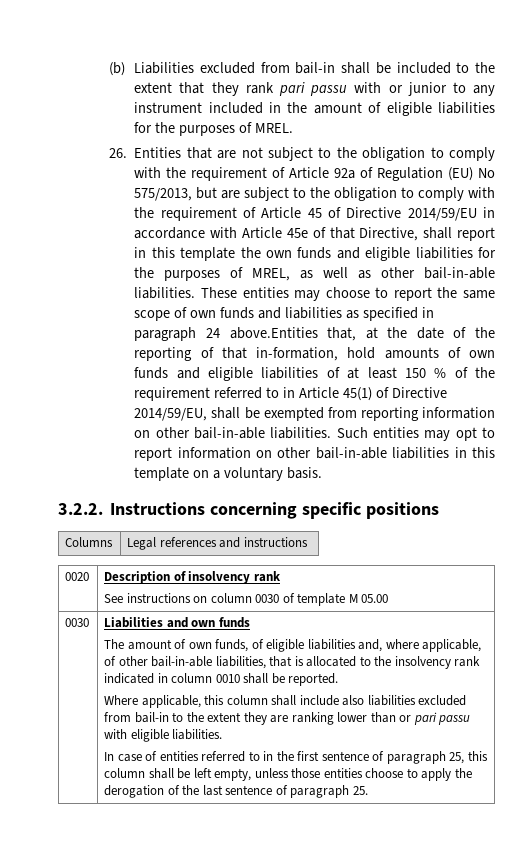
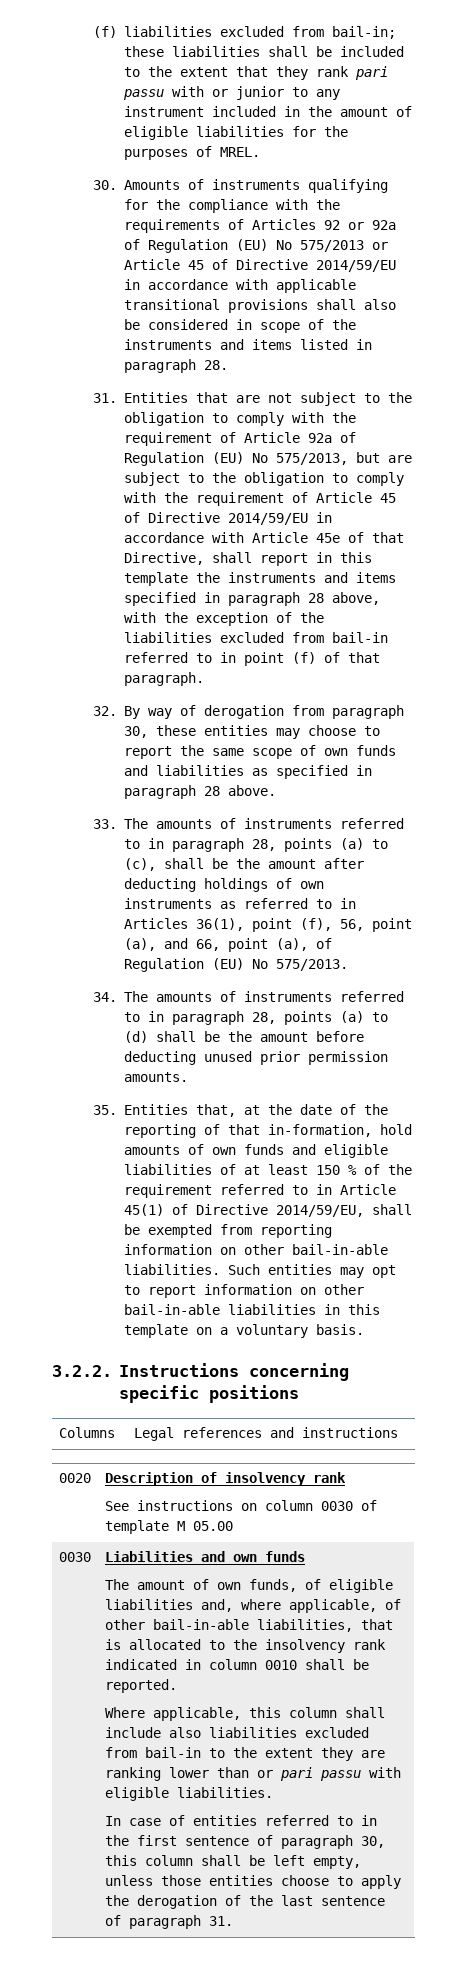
[108,62,336,76] (b) Liabilities excluded from bail-in -> [93,26,396,39] [123,46,260,57] (f) liabilities excluded from bail-in; these liabilities
[108,148,127,158] 26. -> [93,179,388,193] [123,199,340,213] [123,219,396,233] [123,239,388,253] [123,259,396,272] [123,279,356,293] [123,299,396,313] [123,319,356,333] [123,339,372,350] [123,359,228,373] [93,393,118,403] 30. Amounts of instruments qualifying for the compliance with the requirements of Articles 92 or 92a of Regulation (EU) No 575/2013 or Article 45 of Directive 2014/59/EU in accordance with applicable transitional provisions shall also be considered in scope of the instruments and items listed in paragraph 28. // 31.
[265,247,497,261] [134,267,496,281] [134,287,237,299] own funds and eligible liabilities for the purposes of MREL, as well as other bail-in-able liabilities. These -> [227,572,396,583] [123,592,380,606] [123,612,324,626] [123,632,388,643] [123,652,380,666] [123,672,204,686] [93,705,404,719] [123,725,196,738] instruments and items specified in paragraph 28 above, with the exception of the liabilities excluded from bail-in referred to in point (f) of that paragraph. // 32. By way of derogation from paragraph 30, these
[205,327,318,339] 24 above.Entities -> [203,785,276,796] [93,818,404,829] [123,838,388,852] [123,858,364,871] [123,878,324,892] [123,898,356,909] [123,918,412,932] [123,938,332,952] [123,958,348,972] [93,991,404,1002] [123,1011,388,1025] [123,1031,364,1043] [123,1051,388,1065] [123,1072,188,1082] [93,1104,188,1115] 28 above. // 33. The amounts of instruments referred to in paragraph 28, points (a) to (c), shall be the amount after deducting holdings of own instruments as referred to in Articles 36(1), point (f), 56, point (a), and 66, point (a), of Regulation (EU) No 575/2013. // 34. The amounts of instruments referred to in paragraph 28, points (a) to (d) shall be the amount before deducting unused prior permission amounts. // 35. Entities
[449,752,465,764] 25, -> [360,1836,385,1848] 30,
[352,786,368,795] 25. -> [208,1916,233,1926] 31.

